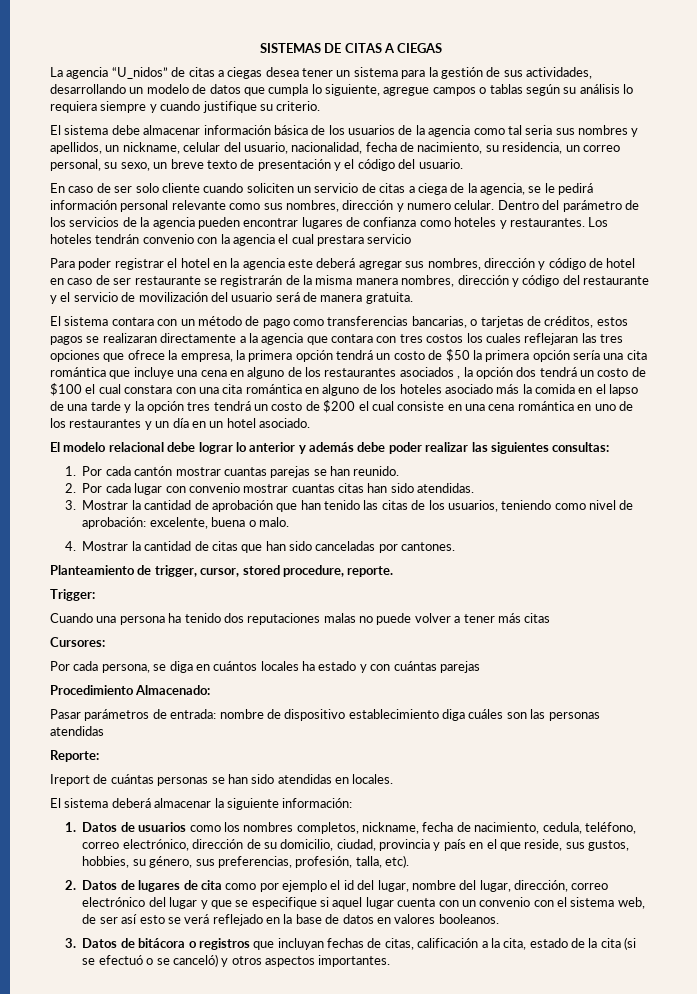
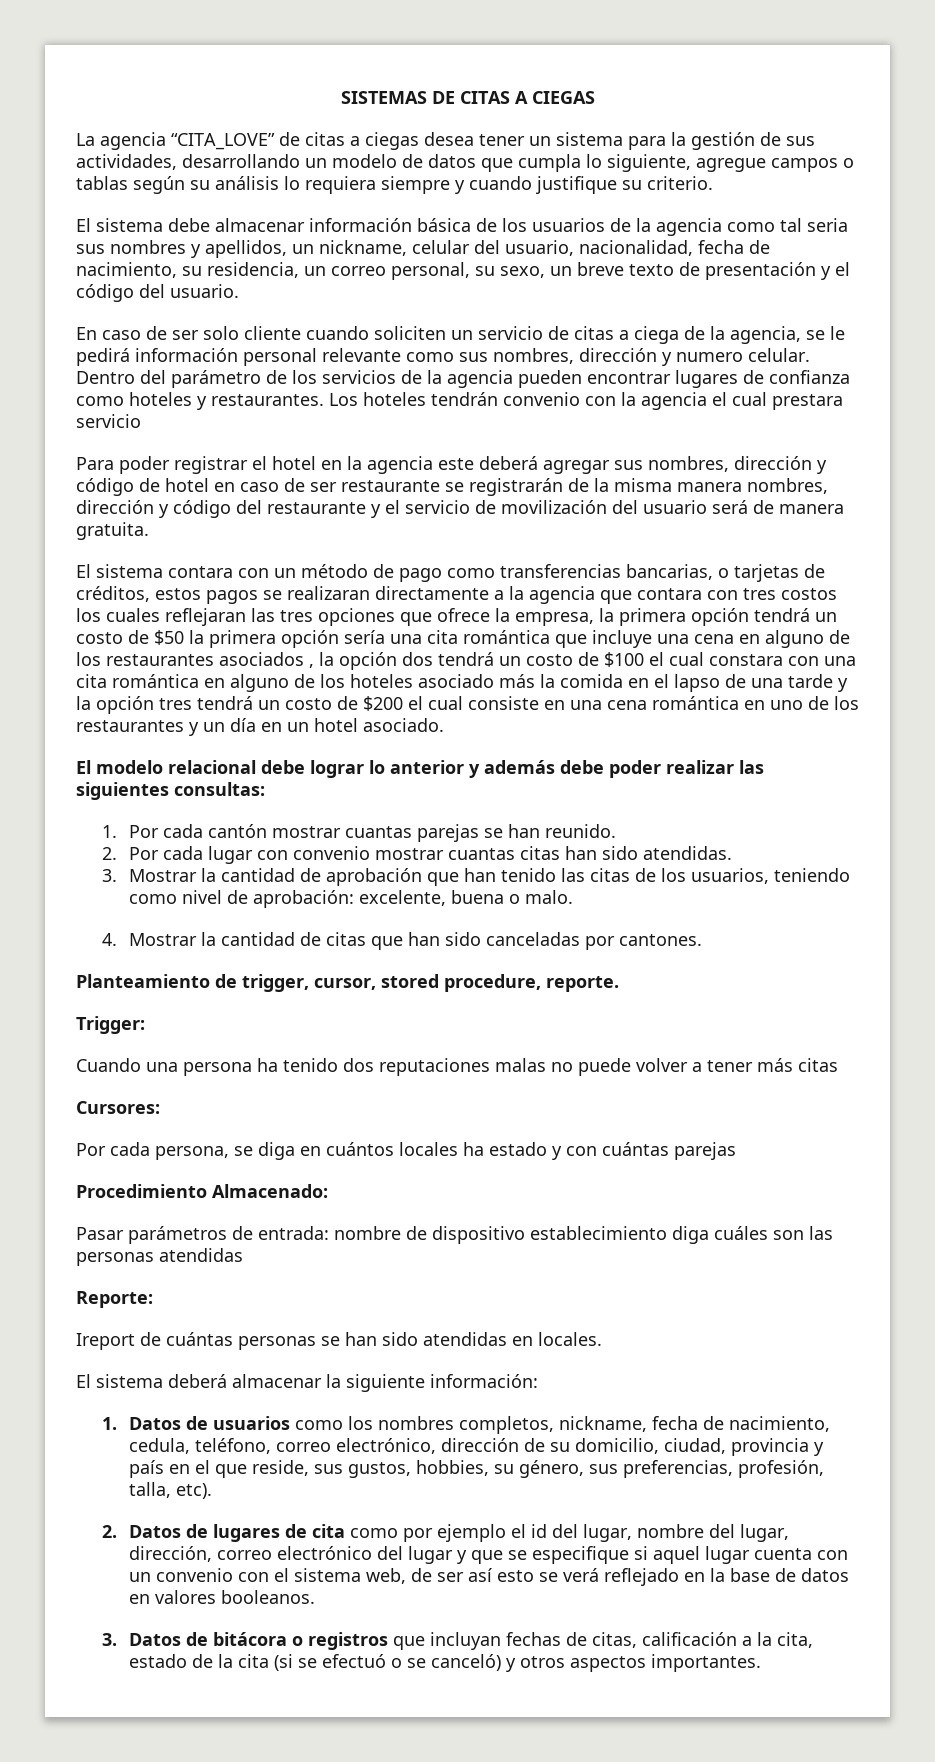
[111,67,168,79] “U_nidos” -> [171,133,275,150] “CITA_LOVE”

